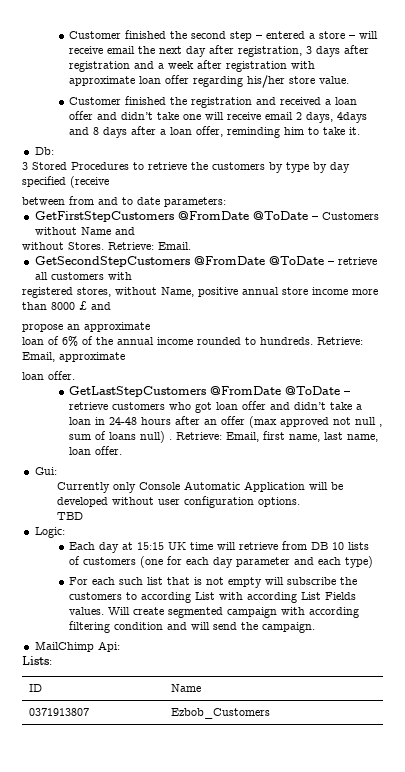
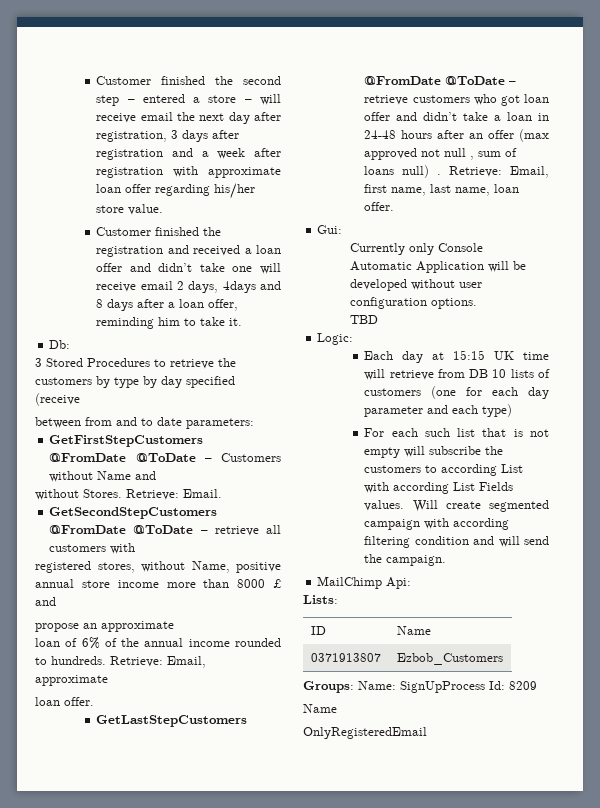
(271, 713) none -> [303,681,537,693] [303,704,337,713] [303,727,427,739] // Groups: Name: SignUpProcess Id: 8209 // Name // OnlyRegisteredEmail

